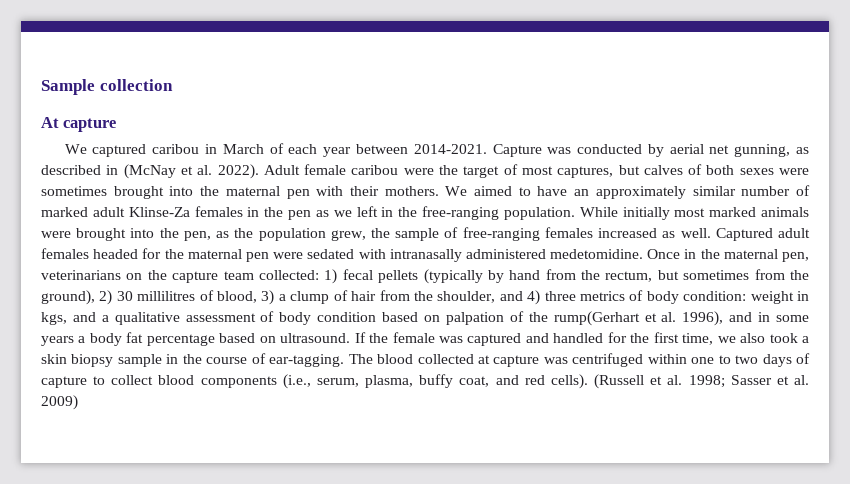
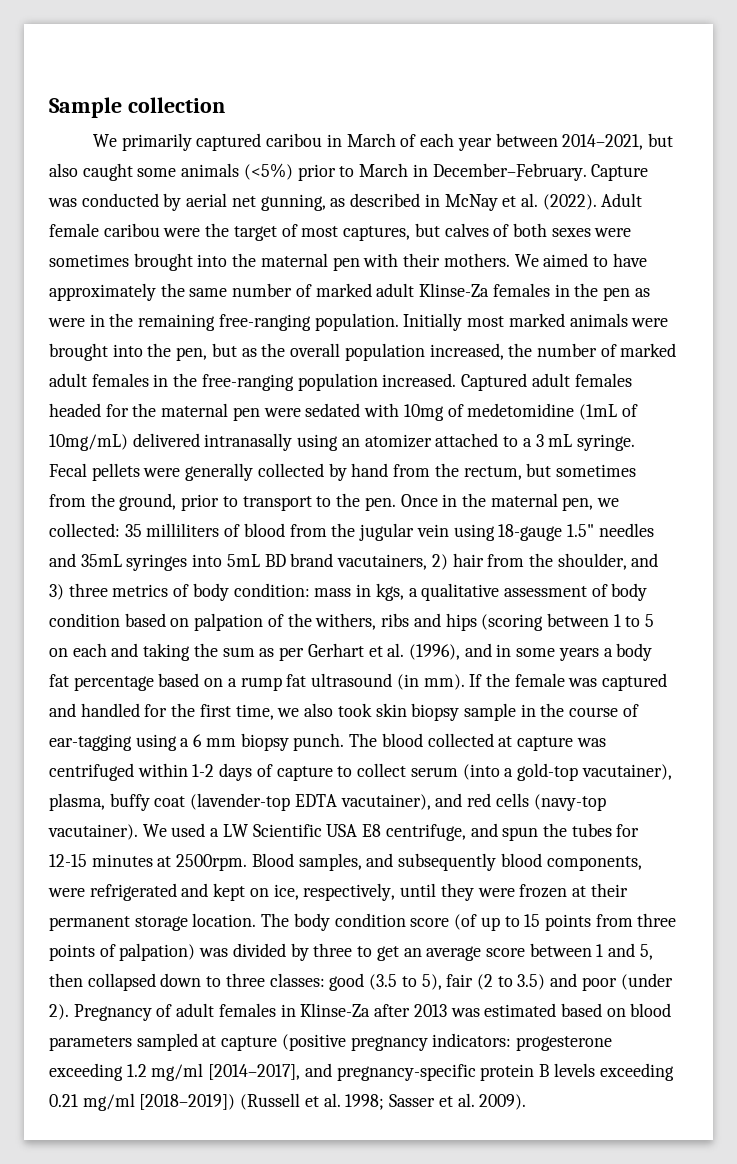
[41,117,117,132] [64,144,87,154] // At capture // We -> [92,133,192,151] // We primarily
[413,144,487,154] 2014-2021. -> [562,133,673,150] [49,163,587,181] 2014–2021, but also caught some animals (<5%) prior to March in December–February.
[123,164,259,179] (McNay et al. 2022). -> [444,193,597,211] McNay et al. (2022).
[574,186,736,199] an approximately similar -> [49,283,228,301] approximately the same
[333,206,418,217] we left in the -> [48,313,216,331] were in the remaining
[579,207,670,220] While initially -> [403,313,463,331] Initially
(211, 236) none -> [211,343,237,357] but
[258,227,711,241] population grew, the sample of free-ranging females increased as well. -> [290,343,677,361] [49,373,457,391] overall population increased, the number of marked adult females in the free-ranging population increased.
[389,249,809,262] [41,269,483,284] intranasally administered medetomidine. Once in the maternal pen, veterinarians on the capture team collected: 1) fecal pellets (typically -> [403,403,638,421] [49,433,635,451] [49,463,324,481] 10mg of medetomidine (1mL of 10mg/mL) delivered intranasally using an atomizer attached to a 3 mL syringe. Fecal pellets were generally collected
[41,290,348,305] ground), 2) 30 millilitres of blood, 3) a clump of -> [119,493,620,511] [49,523,654,541] [49,553,448,571] ground, prior to transport to the pen. Once in the maternal pen, we collected: 35 milliliters of blood from the jugular vein using 18-gauge 1.5" needles and 35mL syringes into 5mL BD brand vacutainers, 2)
[527,290,541,305] 4) -> [49,584,64,600] 3)
[750,291,794,304] weight -> [314,588,352,597] mass
[72,312,96,322] and -> (404, 592) none
[553,311,724,326] rump(Gerhart et al. 1996), -> [315,613,655,631] [49,643,460,661] withers, ribs and hips (scoring between 1 to 5 on each and taking the sum as per Gerhart et al. (1996),
[280,333,351,343] ultrasound. -> [227,673,465,691] a rump fat ultrasound (in mm).
[802,336,810,343] a -> (372, 710) none
[269,354,345,367] ear-tagging. -> [49,733,345,751] ear-tagging using a 6 mm biopsy punch.
[691,355,759,364] one to two -> [192,764,215,777] 1-2
[158,374,588,389] blood components (i.e., serum, plasma, buffy coat, and red cells). -> [410,763,672,781] [49,793,606,811] [48,823,640,841] [49,853,642,871] [48,883,628,901] [49,913,677,931] [49,943,653,961] [49,973,673,991] [49,1003,672,1021] [49,1033,613,1051] [49,1063,674,1081] [49,1093,236,1111] serum (into a gold-top vacutainer), plasma, buffy coat (lavender-top EDTA vacutainer), and red cells (navy-top vacutainer). We used a LW Scientific USA E8 centrifuge, and spun the tubes for 12-15 minutes at 2500rpm. Blood samples, and subsequently blood components, were refrigerated and kept on ice, respectively, until they were frozen at their permanent storage location. The body condition score (of up to 15 points from three points of palpation) was divided by three to get an average score between 1 and 5, then collapsed down to three classes: good (3.5 to 5), fair (2 to 3.5) and poor (under 2). Pregnancy of adult females in Klinse-Za after 2013 was estimated based on blood parameters sampled at capture (positive pregnancy indicators: progesterone exceeding 1.2 mg/ml [2014–2017], and pregnancy-specific protein B levels exceeding 0.21 mg/ml [2018–2019])
[41,395,78,410] 2009) -> [479,1094,527,1110] 2009).

